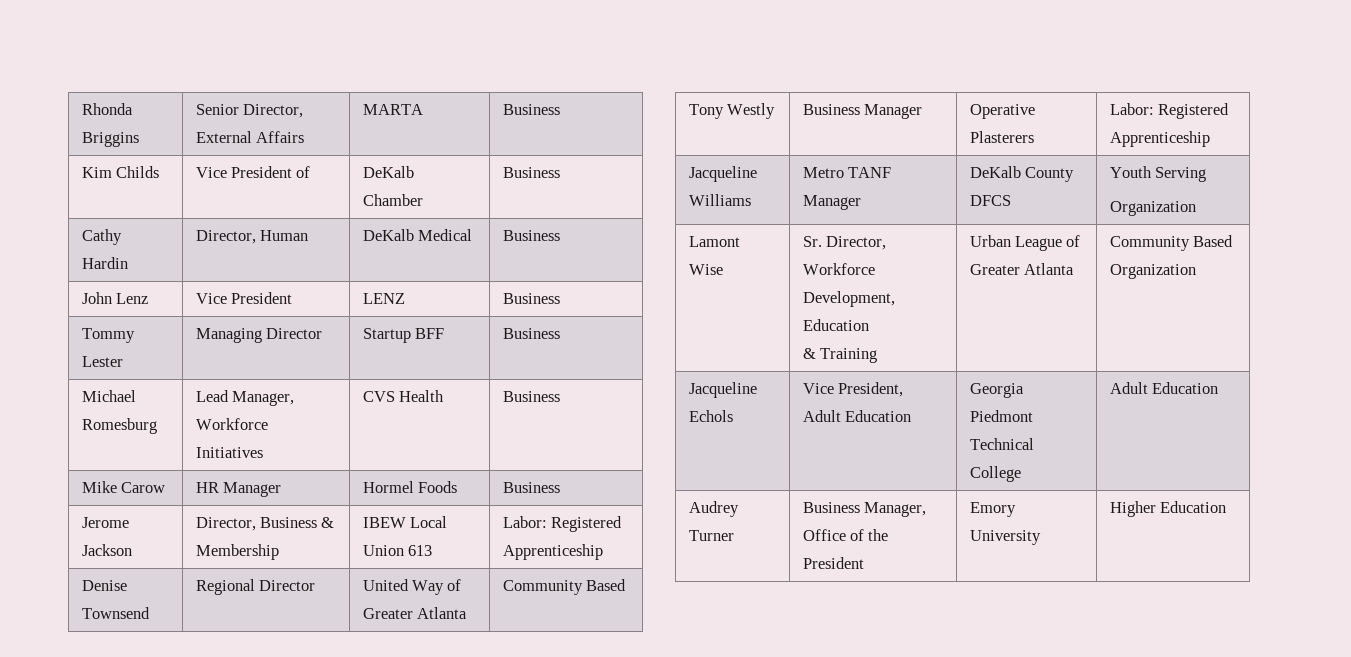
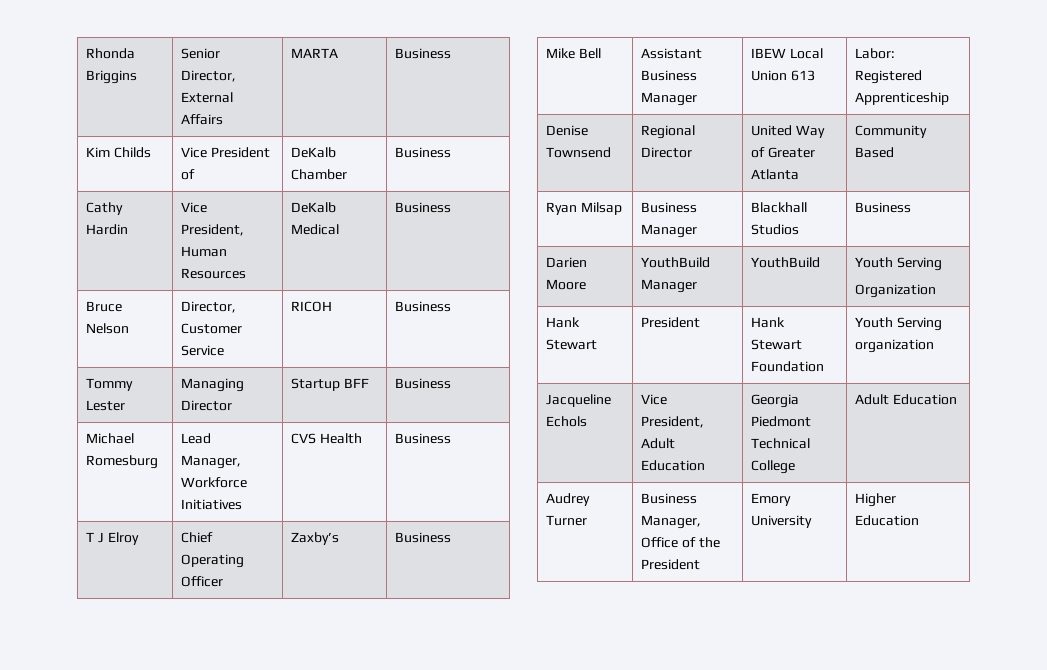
[195,230,256,244] Director, -> [181,202,208,213] [181,224,245,236] Vice President,
(308, 235) none -> [181,268,247,279] Resources
[81,292,148,304] [195,292,292,304] [362,293,405,304] John Lenz | Vice President | LENZ -> [86,301,123,312] [86,323,130,334] [181,301,237,313] [181,323,243,334] [181,345,225,356] [291,301,333,312] Bruce Nelson | Director, Customer Service | RICOH
[81,481,165,493] [195,482,281,497] [362,481,457,493] [502,482,560,493] [81,517,129,528] [81,544,132,556] [195,517,335,531] [195,544,279,560] Mike Carow | HR Manager | Hormel Foods | Business // Jerome Jackson | Director, Business & Membership -> [86,532,139,545] [181,532,214,543] [181,554,245,568] [181,576,224,587] [291,532,340,545] [395,532,452,543] [546,48,602,59] [641,48,703,59] [641,70,698,81] [641,92,698,106] T J Elroy | Chief Operating Officer | Zaxby’s | Business // Mike Bell | Assistant Business Manager
[688,103,775,119] [802,104,922,119] [969,104,1035,119] [969,131,1034,143] [1109,103,1229,119] [1109,131,1210,147] [688,166,757,182] [688,194,751,206] [802,167,891,178] [802,195,861,210] [969,166,1074,182] [969,195,1011,206] [1109,166,1206,182] [1109,201,1196,216] [688,236,740,247] [688,264,723,275] [802,236,886,250] [802,263,875,275] [802,291,895,307] [802,319,869,331] [802,348,877,363] [969,235,1081,251] [969,263,1074,275] [1109,235,1233,251] [1109,264,1196,279] Tony Westly | Business Manager | Operative Plasterers | Labor: Registered Apprenticeship // Jacqueline Williams | Metro TANF Manager | DeKalb County DFCS | Youth Serving // Organization // Lamont Wise | Sr. Director, Workforce Development, Education // & Training | Urban League of Greater Atlanta | Community Based Organization -> [546,202,623,215] [641,202,698,213] [641,224,698,238] [751,202,808,213] [751,224,800,235] [855,202,912,213] [546,257,588,268] [546,279,587,290] [641,257,711,268] [641,279,698,293] [751,257,821,268] [855,257,943,271] [855,284,937,298] [546,317,581,328] [546,339,598,350] [641,317,701,328] [751,317,786,328] [751,339,803,350] [751,361,825,372] [855,317,943,331] [855,339,935,353] Ryan Milsap | Business Manager | Blackhall Studios | Business // Darien Moore | YouthBuild Manager | YouthBuild | Youth Serving // Organization // Hank Stewart | President | Hank Stewart Foundation | Youth Serving organization

